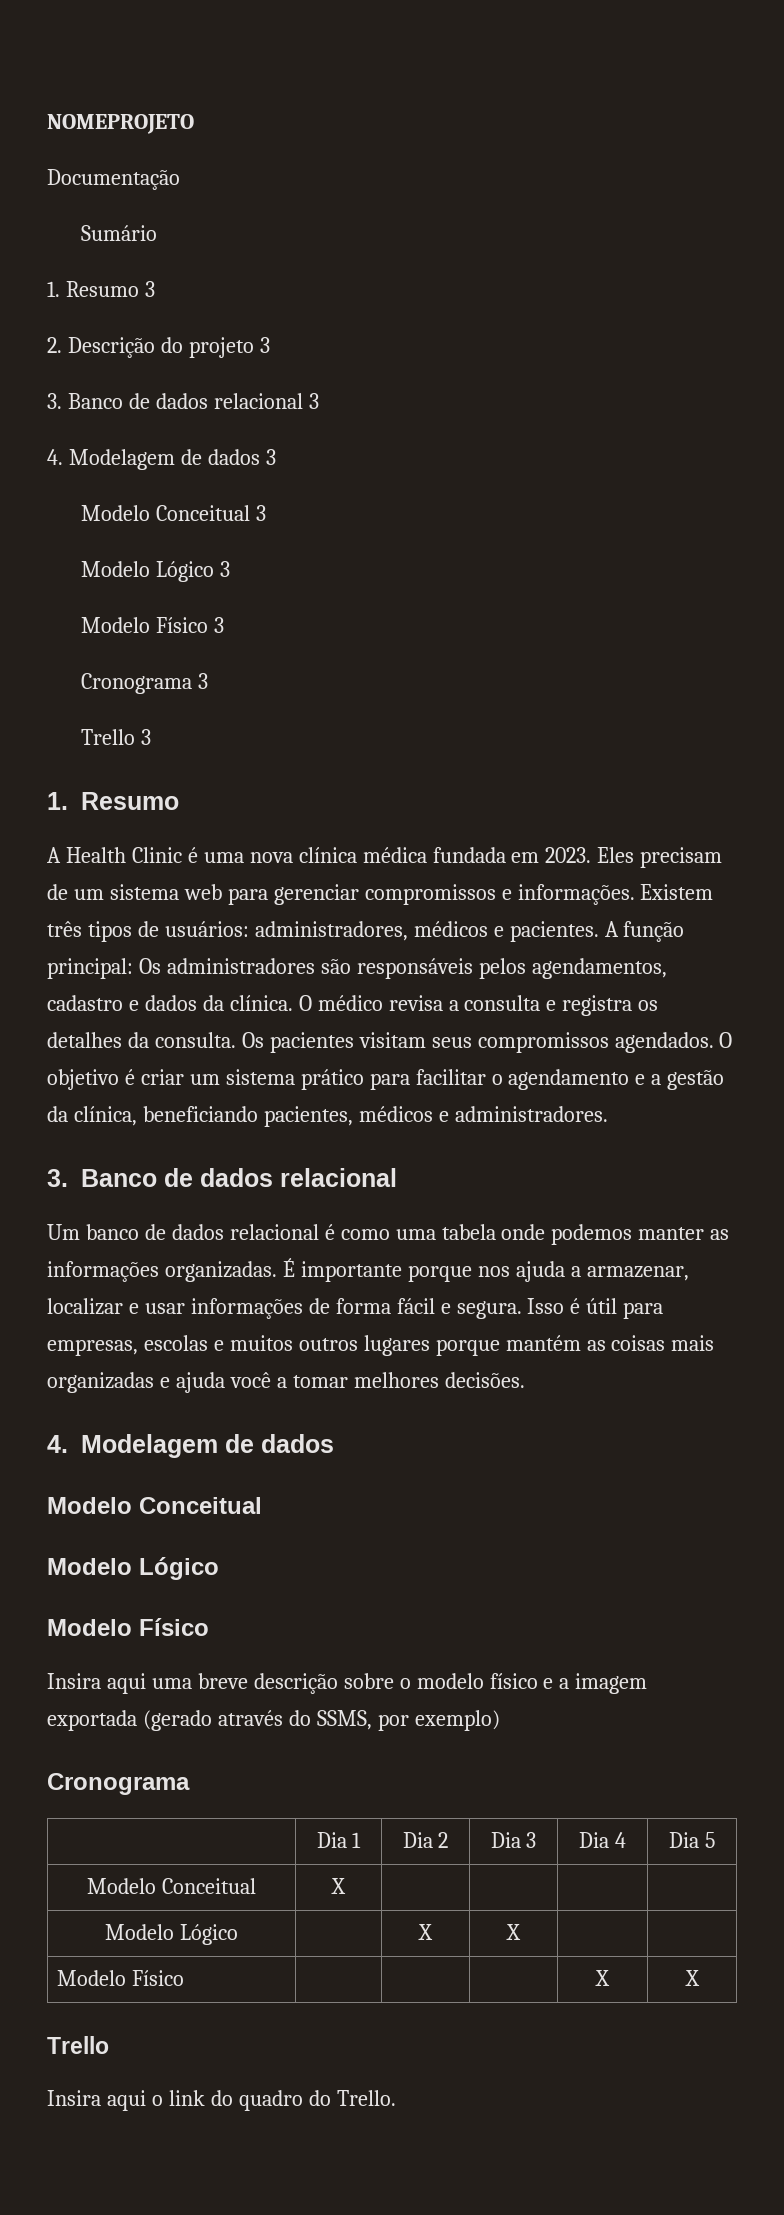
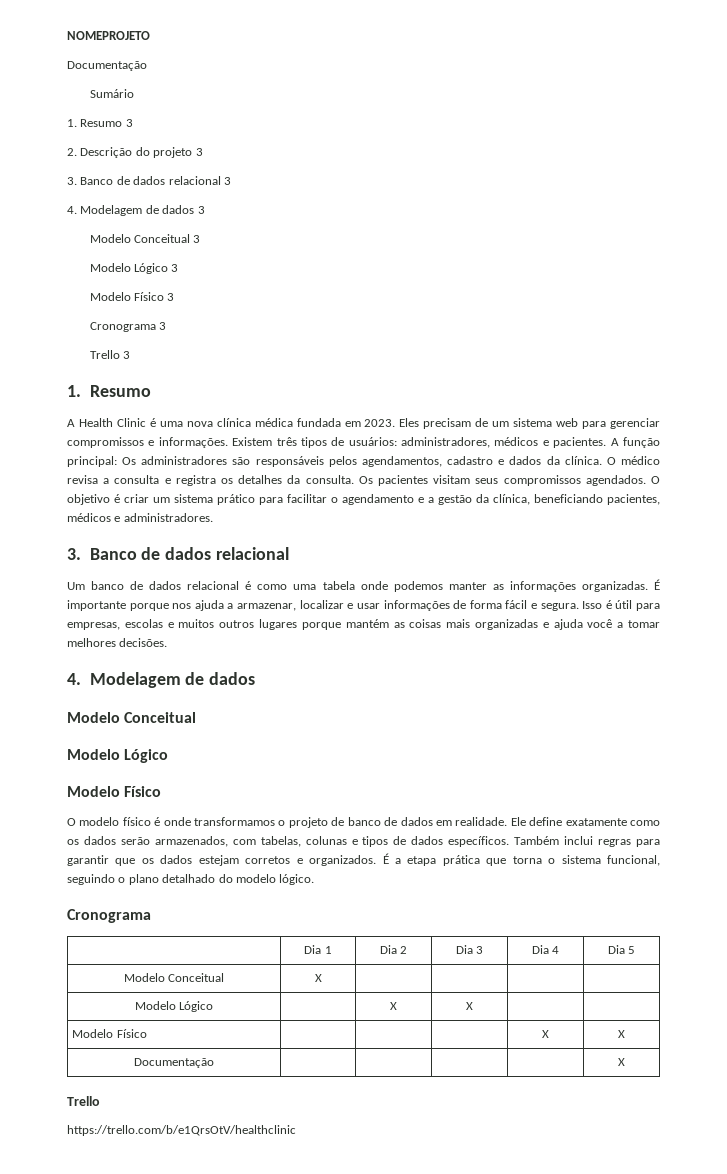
[47,1673,648,1694] [47,1710,500,1731] Insira aqui uma breve descrição sobre o modelo físico e a imagem exportada (gerado através do SSMS, por exemplo) -> [67,817,661,828] [67,836,660,847] [67,853,660,866] [67,874,315,885] O modelo físico é onde transformamos o projeto de banco de dados em realidade. Ele define exatamente como os dados serão armazenados, com tabelas, colunas e tipos de dados específicos. Também inclui regras para garantir que os dados estejam corretos e organizados. É a etapa prática que torna o sistema funcional, seguindo o plano detalhado do modelo lógico.
(700, 1978) none -> [134,1058,214,1068] [618,1058,625,1066] // Documentação | | | | | X
[47,2090,396,2111] Insira aqui o link do quadro do Trello. -> [67,1125,296,1136] https://trello.com/b/e1QrsOtV/healthclinic

